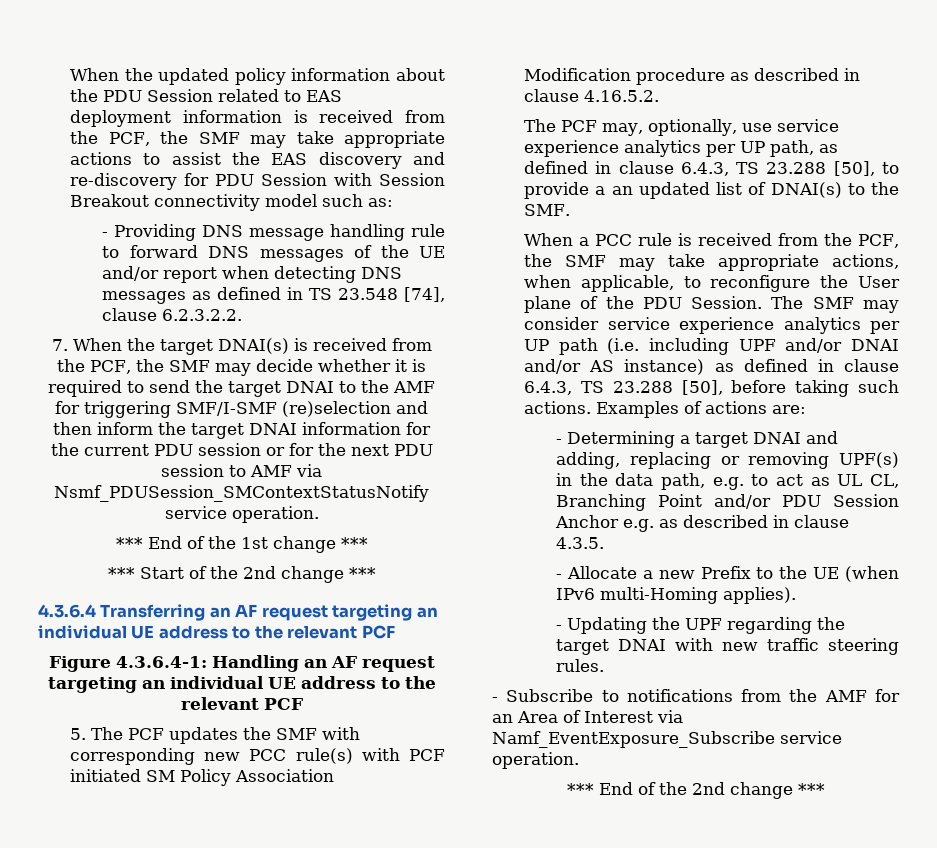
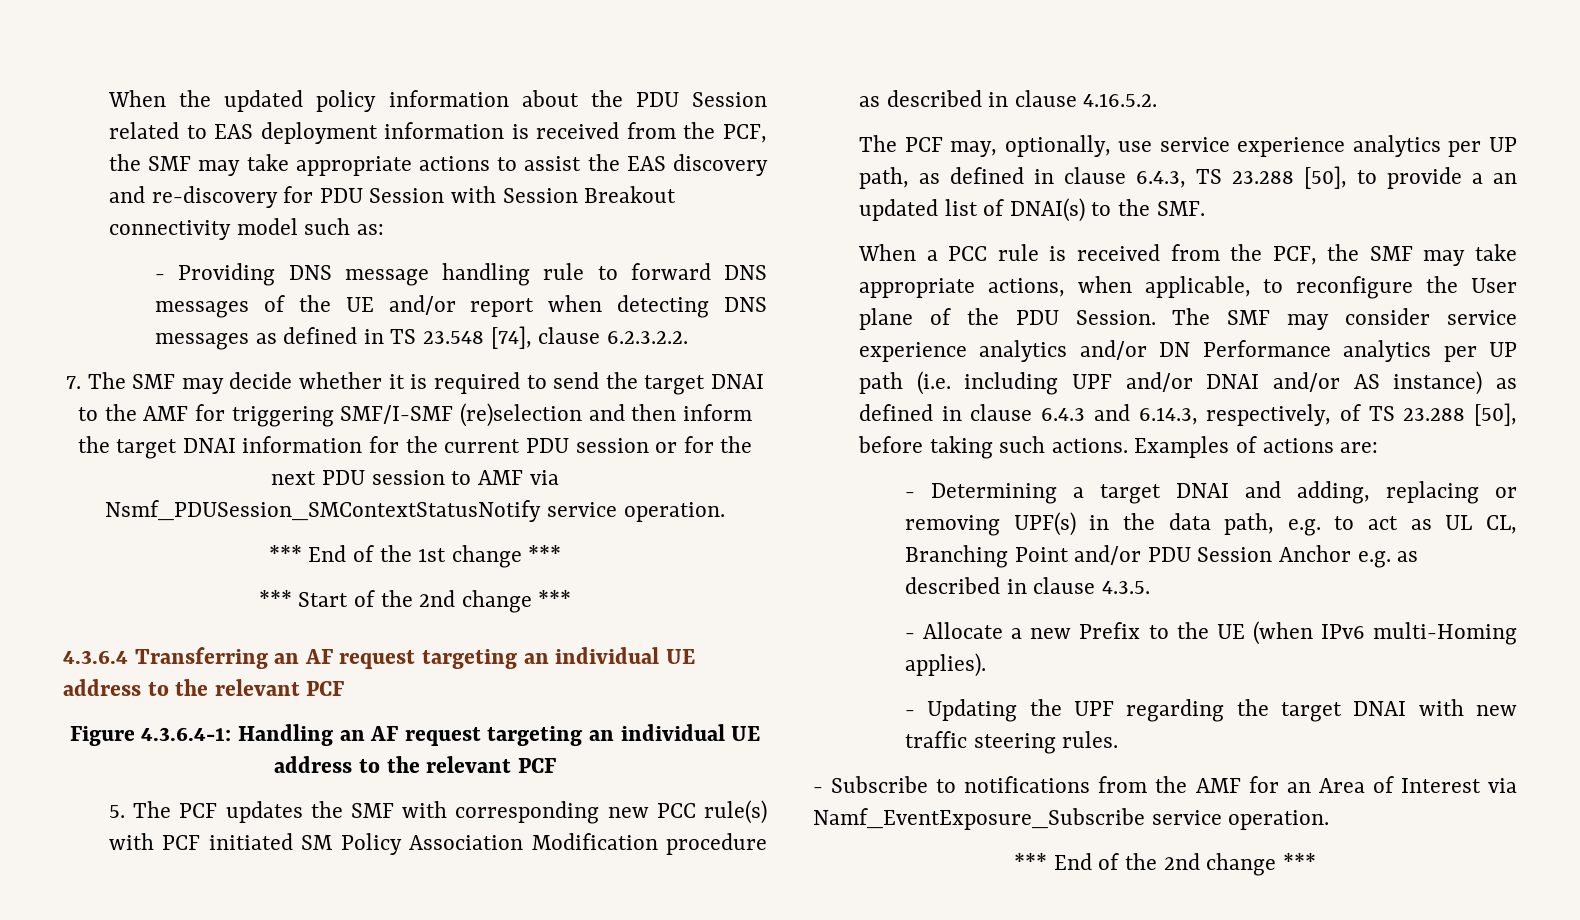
[72,338,432,355] [57,359,164,374] When the target DNAI(s) is received from the PCF, the -> [87,372,126,389] The
(861, 325) none -> [1079,340,1432,362] and/or DN Performance analytics
[524,381,573,395] 6.4.3, -> [1041,404,1361,426] 6.4.3 and 6.14.3, respectively, of

